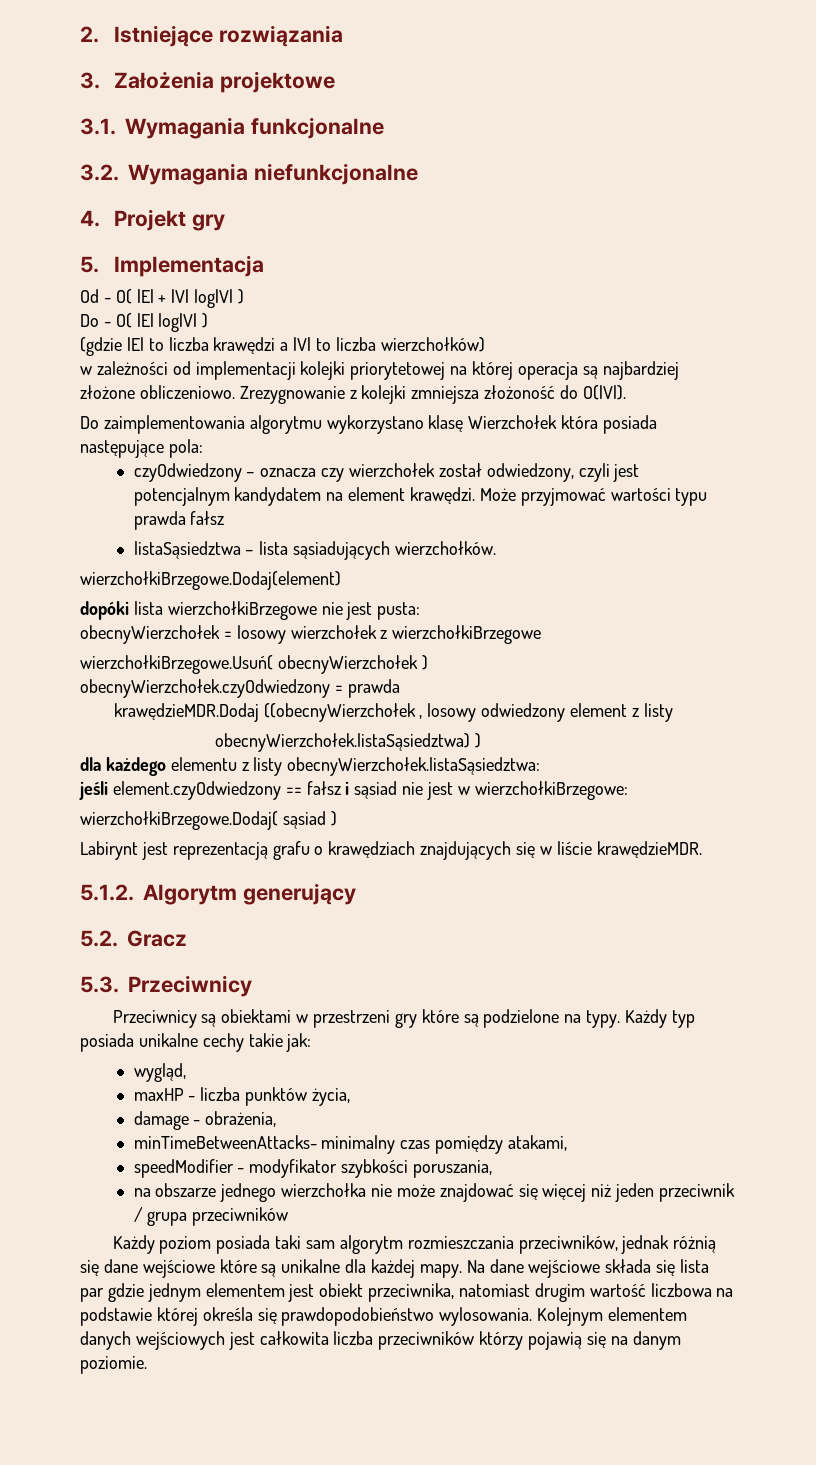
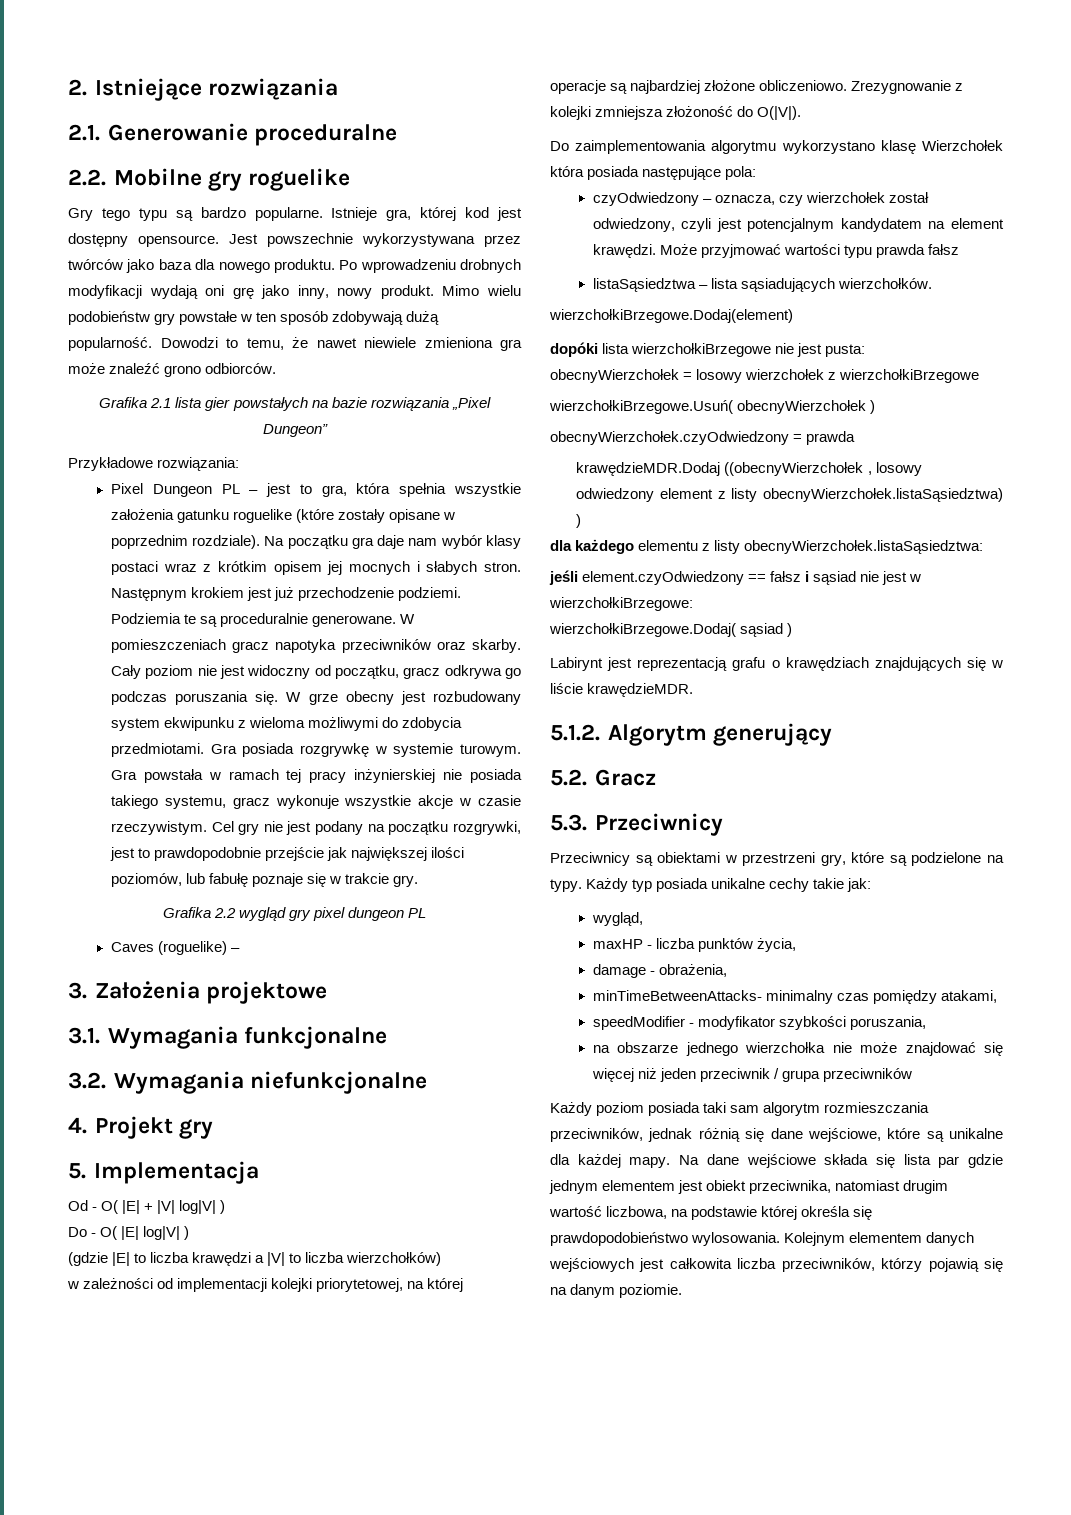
(343, 36) none -> [68,123,397,146] [68,168,350,191] [68,207,522,221] [68,233,521,247] [68,259,521,273] [68,285,521,299] [68,311,440,325] [68,337,522,351] [68,363,277,377] [99,397,491,411] [262,424,328,437] [68,457,240,471] [110,483,521,497] [110,509,456,523] [110,535,521,549] [110,561,521,575] [110,587,462,601] [110,613,416,627] [110,639,521,653] [110,665,521,679] [110,691,521,705] [110,717,463,731] [110,743,521,757] [110,769,522,783] [110,795,521,809] [110,821,521,835] [109,847,465,861] [110,873,419,887] [162,907,427,921] [110,941,241,955] // 2.1. Generowanie proceduralne // 2.2. Mobilne gry roguelike // Gry tego typu są bardzo popularne. Istnieje gra, której kod jest dostępny opensource. Jest powszechnie wykorzystywana przez twórców jako baza dla nowego produktu. Po wprowadzeniu drobnych modyfikacji wydają oni grę jako inny, nowy produkt. Mimo wielu podobieństw gry powstałe w ten sposób zdobywają dużą popularność. Dowodzi to temu, że nawet niewiele zmieniona gra może znaleźć grono odbiorców. // Grafika 2.1 lista gier powstałych na bazie rozwiązania „Pixel Dungeon” // Przykładowe rozwiązania: // Pixel Dungeon PL – jest to gra, która spełnia wszystkie założenia gatunku roguelike (które zostały opisane w poprzednim rozdziale). Na początku gra daje nam wybór klasy postaci wraz z krótkim opisem jej mocnych i słabych stron. Następnym krokiem jest już przechodzenie podziemi. Podziemia te są proceduralnie generowane. W pomieszczeniach gracz napotyka przeciwników oraz skarby. Cały poziom nie jest widoczny od początku, gracz odkrywa go podczas poruszania się. W grze obecny jest rozbudowany system ekwipunku z wieloma możliwymi do zdobycia przedmiotami. Gra posiada rozgrywkę w systemie turowym. Gra powstała w ramach tej pracy inżynierskiej nie posiada takiego systemu, gracz wykonuje wszystkie akcje w czasie rzeczywistym. Cel gry nie jest podany na początku rozgrywki, jest to prawdopodobnie przejście jak największej ilości poziomów, lub fabułę poznaje się w trakcie gry. // Grafika 2.2 wygląd gry pixel dungeon PL // Caves (roguelike) –
[350,362,446,380] priorytetowej -> [316,1278,404,1292] priorytetowej,
[517,362,578,380] operacja -> [550,80,606,94] operacje
[260,468,317,477] oznacza -> [715,195,776,205] oznacza,
(673, 712) // -> (758, 495) none
[394,1013,417,1028] gry -> [820,854,846,866] gry,
[142,1260,215,1278] wejściowe -> [807,1128,881,1142] wejściowe,
[650,1283,712,1297] liczbowa -> [606,1206,668,1219] liczbowa,
[378,1331,475,1350] przeciwników -> [781,1258,875,1272] przeciwników,

